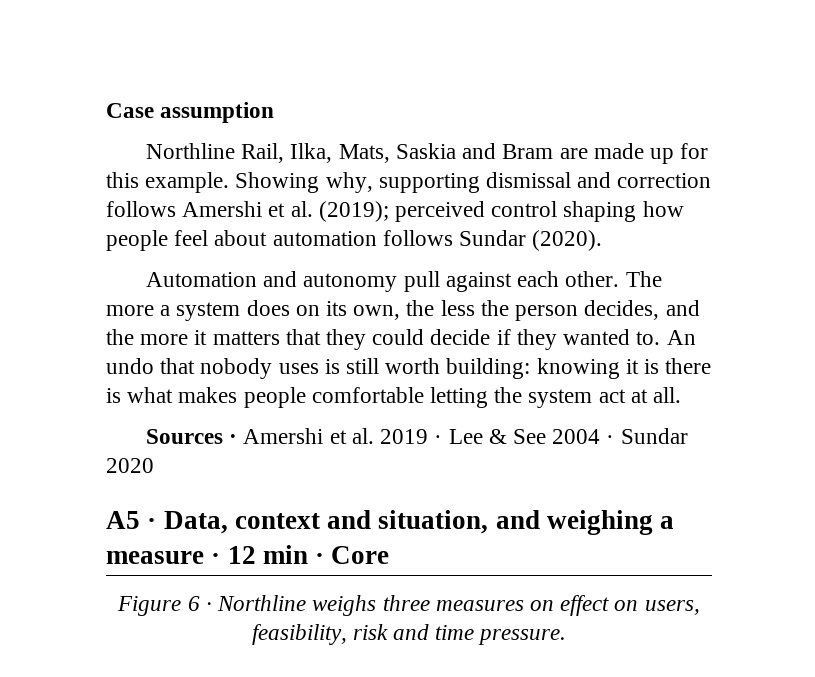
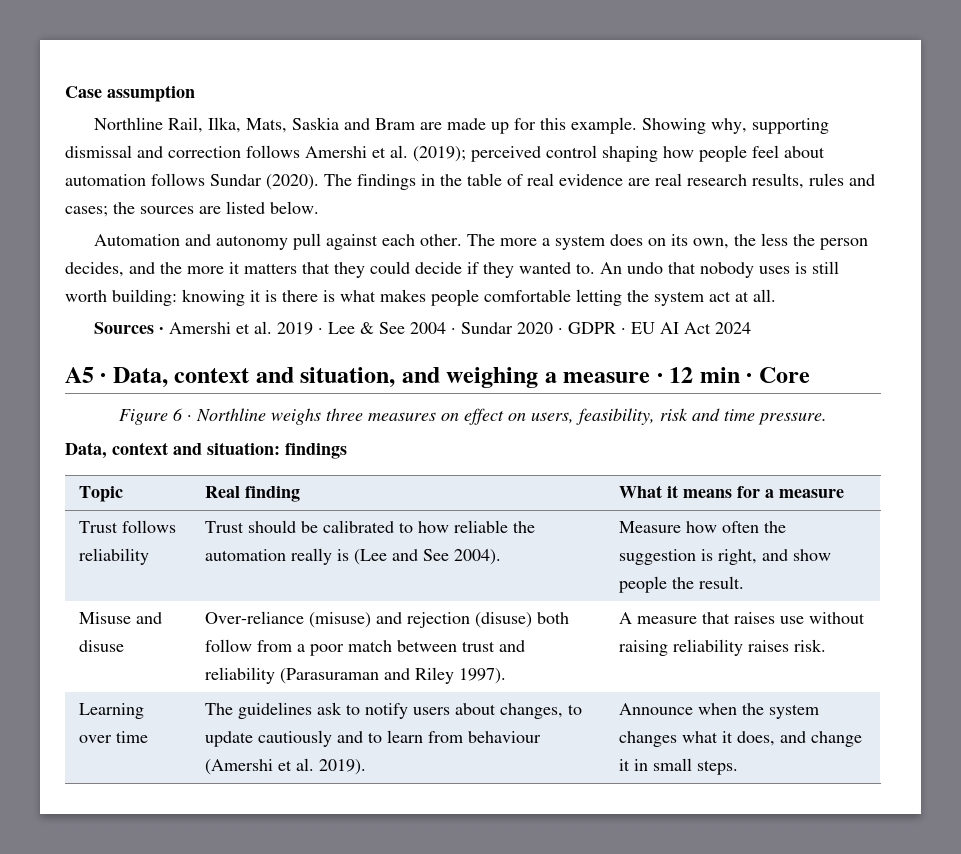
(603, 240) none -> [324,173,875,190] [65,201,319,217] The findings in the table of real evidence are real research results, rules and cases; the sources are listed below.
(154, 465) none -> [558,322,752,334] · GDPR · EU AI Act 2024
(567, 637) none -> [65,442,347,459] [79,486,124,502] [205,486,301,502] [619,485,845,498] [79,520,177,533] [79,548,150,565] [205,520,536,533] [205,548,502,565] [619,521,787,533] [619,549,832,565] [619,576,745,593] [79,612,163,624] [79,640,125,652] [205,611,570,628] [205,639,526,656] [205,667,507,684] [619,612,866,624] [619,639,827,656] [79,703,145,719] [79,731,149,743] [205,702,583,719] [205,730,542,747] [205,758,367,775] [619,703,820,719] [619,731,863,747] [619,758,739,775] // Data, context and situation: findings // Topic | Real finding | What it means for a measure // Trust follows reliability | Trust should be calibrated to how reliable the automation really is (Lee and See 2004). | Measure how often the suggestion is right, and show people the result. // Misuse and disuse | Over-reliance (misuse) and rejection (disuse) both follow from a poor match between trust and reliability (Parasuraman and Riley 1997). | A measure that raises use without raising reliability raises risk. // Learning over time | The guidelines ask to notify users about changes, to update cautiously and to learn from behaviour (Amershi et al. 2019). | Announce when the system changes what it does, and change it in small steps.

